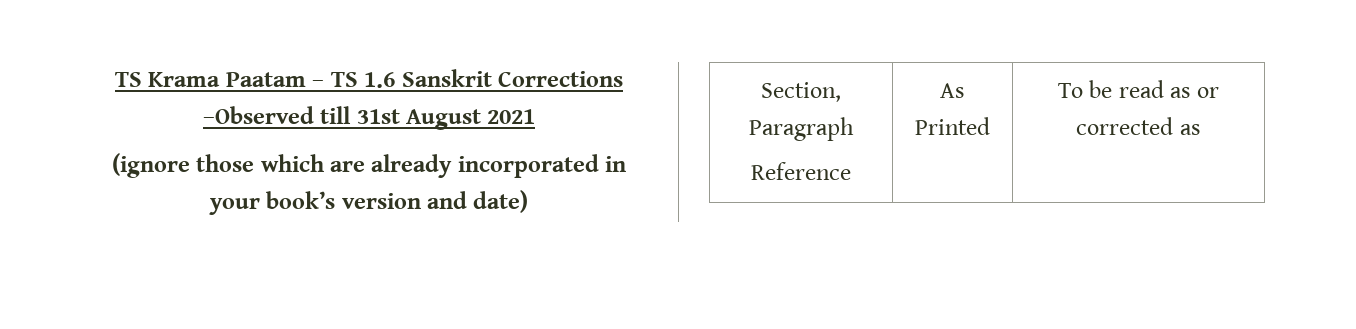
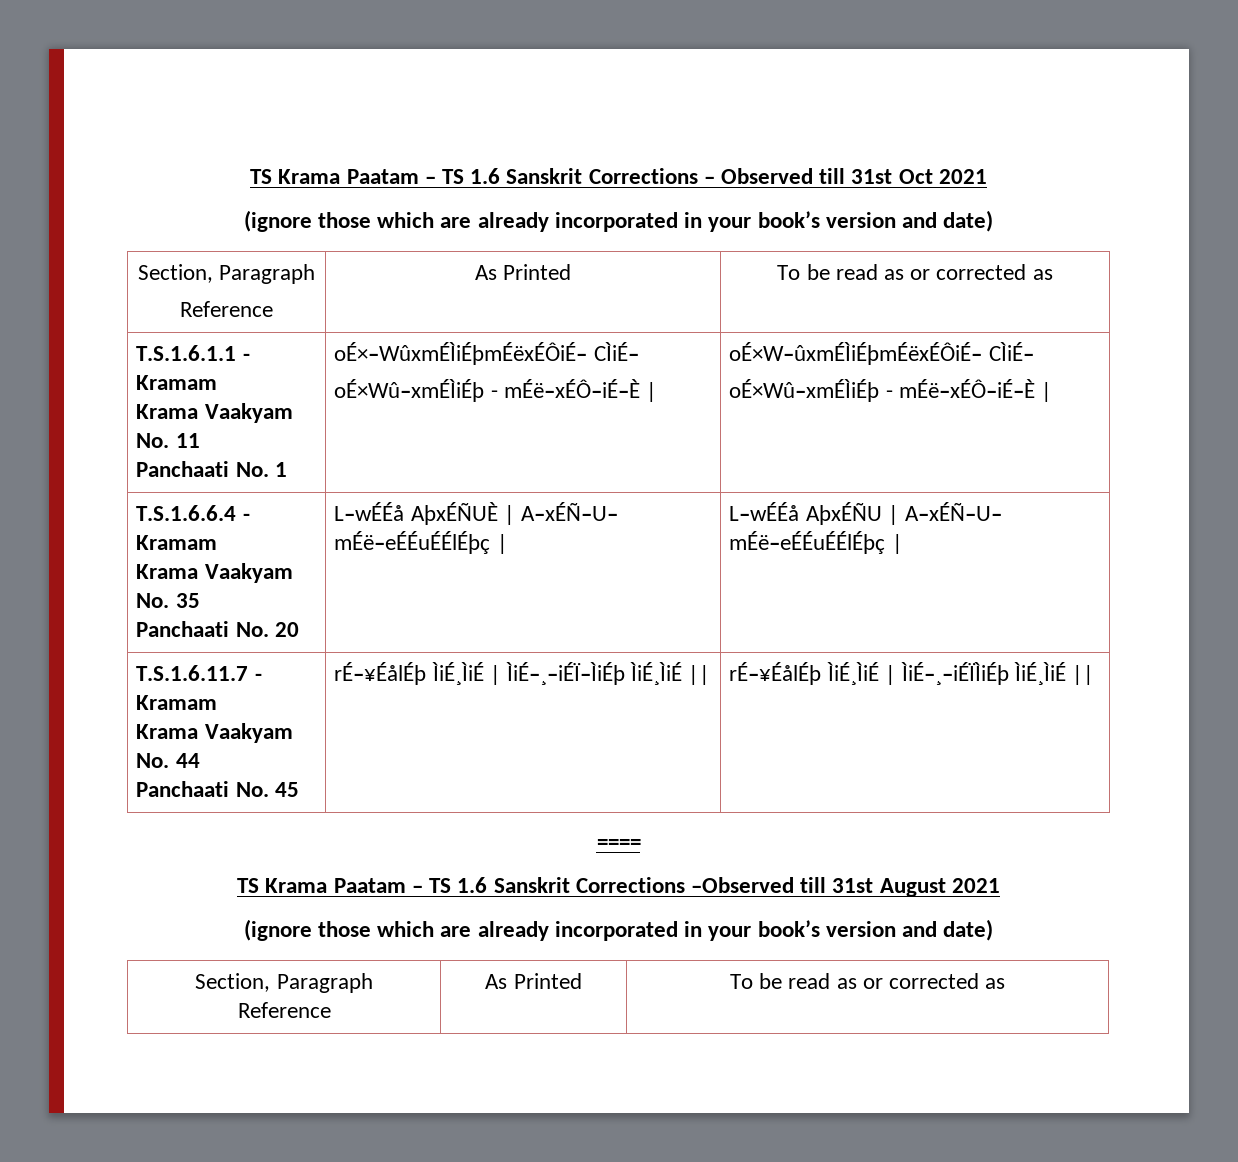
[114,69,624,88] TS Krama Paatam – TS 1.6 Sanskrit Corrections -> [250,168,987,184] [243,210,994,232] [137,264,316,284] [180,301,273,317] [474,264,572,280] [777,264,1053,280] [136,345,250,361] [136,375,218,390] [136,403,293,423] [136,433,200,448] [136,461,287,477] [334,342,639,365] [334,379,658,402] [729,342,1034,365] [729,379,1053,402] [136,505,250,521] [136,535,218,550] [136,563,293,583] [136,593,200,608] [136,621,299,637] [334,502,619,525] [334,531,508,554] [729,502,1003,525] [729,531,903,554] [136,665,262,681] [136,695,218,710] [136,723,293,743] [136,753,200,768] [136,781,299,797] [334,662,711,685] [729,662,1095,685] [596,839,641,849] [237,877,685,893] TS Krama Paatam – TS 1.6 Sanskrit Corrections – Observed till 31st Oct 2021 // (ignore those which are already incorporated in your book’s version and date) // Section, Paragraph // Reference | As Printed | To be read as or corrected as // T.S.1.6.1.1 - Kramam // Krama Vaakyam No. 11 // Panchaati No. 1 | oÉ×–WûxmÉÌiÉþmÉëxÉÔiÉ– CÌiÉ– // oÉ×Wû–xmÉÌiÉþ - mÉë–xÉÔ–iÉ–È | | oÉ×W–ûxmÉÌiÉþmÉëxÉÔiÉ– CÌiÉ– // oÉ×Wû–xmÉÌiÉþ - mÉë–xÉÔ–iÉ–È | // T.S.1.6.6.4 - Kramam // Krama Vaakyam No. 35 // Panchaati No. 20 | L–wÉÉå AþxÉÑUÈ | A–xÉÑ–U– mÉë–eÉÉuÉÉlÉþç | | L–wÉÉå AþxÉÑU | A–xÉÑ–U– mÉë–eÉÉuÉÉlÉþç | // T.S.1.6.11.7 - Kramam // Krama Vaakyam No. 44 // Panchaati No. 45 | rÉ–¥ÉålÉþ ÌiÉ¸ÌiÉ | ÌiÉ–¸–iÉÏ–ÌiÉþ ÌiÉ¸ÌiÉ || | rÉ–¥ÉålÉþ ÌiÉ¸ÌiÉ | ÌiÉ–¸–iÉÏÌiÉþ ÌiÉ¸ÌiÉ || // ==== // TS Krama Paatam – TS 1.6 Sanskrit Corrections

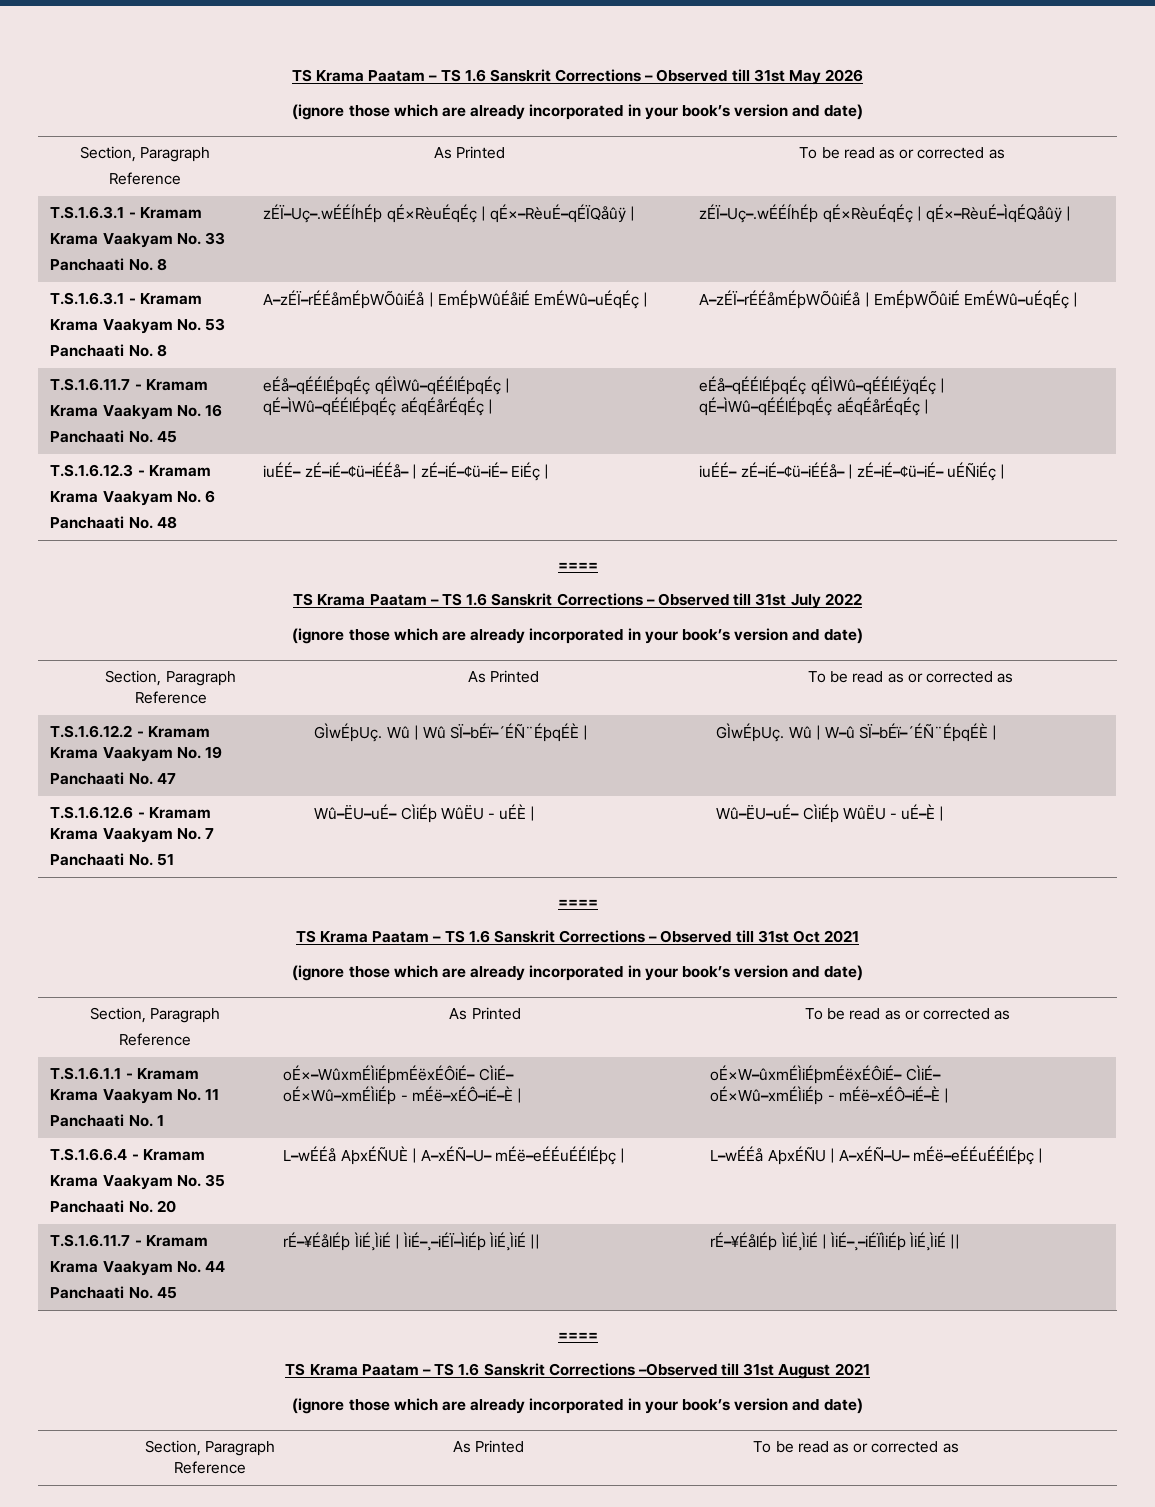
(893, 176) none -> [789,69,864,85] [292,104,863,120] [79,146,211,162] [109,172,181,185] [433,146,506,159] [799,147,1005,159] [50,206,202,219] [50,232,225,248] [50,258,167,271] [263,204,636,223] [699,204,1072,223] [50,292,202,305] [50,318,225,334] [50,344,167,357] [263,290,649,309] [699,290,1079,309] [50,378,208,391] [50,404,222,420] [50,430,177,443] [263,376,510,395] [263,397,493,416] [699,376,945,395] [699,397,929,416] [50,464,211,477] [50,490,215,506] [50,516,177,529] [263,462,550,481] [699,462,1006,481] [557,562,598,570] [293,593,862,609] [292,628,863,644] [105,670,236,686] [134,691,207,704] [467,670,540,683] [807,671,1014,683] [50,725,210,738] [50,746,222,762] [50,772,176,785] [314,723,589,742] [716,723,998,742] [50,806,211,819] [50,828,214,843] [50,853,174,866] [314,804,536,823] [716,804,945,823] [557,899,598,907] [295,930,789,943] May 2026 // (ignore those which are already incorporated in your book’s version and date) // Section, Paragraph // Reference | As Printed | To be read as or corrected as // T.S.1.6.3.1 - Kramam // Krama Vaakyam No. 33 // Panchaati No. 8 | zÉÏ–Uç–.wÉÉÍhÉþ qÉ×RèuÉqÉç | qÉ×–RèuÉ–qÉÏQåûÿ | | zÉÏ–Uç–.wÉÉÍhÉþ qÉ×RèuÉqÉç | qÉ×–RèuÉ–ÌqÉQåûÿ | // T.S.1.6.3.1 - Kramam // Krama Vaakyam No. 53 // Panchaati No. 8 | A–zÉÏ–rÉÉåmÉþWÕûiÉå | EmÉþWûÉåiÉ EmÉWû–uÉqÉç | | A–zÉÏ–rÉÉåmÉþWÕûiÉå | EmÉþWÕûiÉ EmÉWû–uÉqÉç | // T.S.1.6.11.7 - Kramam // Krama Vaakyam No. 16 // Panchaati No. 45 | eÉå–qÉÉlÉþqÉç qÉÌWû–qÉÉlÉþqÉç | // qÉ–ÌWû–qÉÉlÉþqÉç aÉqÉårÉqÉç | | eÉå–qÉÉlÉþqÉç qÉÌWû–qÉÉlÉÿqÉç | // qÉ–ÌWû–qÉÉlÉþqÉç aÉqÉårÉqÉç | // T.S.1.6.12.3 - Kramam // Krama Vaakyam No. 6 // Panchaati No. 48 | iuÉÉ– zÉ–iÉ–¢ü–iÉÉå– | zÉ–iÉ–¢ü–iÉ– EiÉç | | iuÉÉ– zÉ–iÉ–¢ü–iÉÉå– | zÉ–iÉ–¢ü–iÉ– uÉÑiÉç | // ==== // TS Krama Paatam – TS 1.6 Sanskrit Corrections – Observed till 31st July 2022 // (ignore those which are already incorporated in your book’s version and date) // Section, Paragraph // Reference | As Printed | To be read as or corrected as // T.S.1.6.12.2 - Kramam // Krama Vaakyam No. 19 // Panchaati No. 47 | GÌwÉþUç. Wû | Wû SÏ–bÉï–´ÉÑ¨ÉþqÉÈ | | GÌwÉþUç. Wû | W–û SÏ–bÉï–´ÉÑ¨ÉþqÉÈ | // T.S.1.6.12.6 - Kramam // Krama Vaakyam No. 7 // Panchaati No. 51 | Wû–ËU–uÉ– CÌiÉþ WûËU - uÉÈ | | Wû–ËU–uÉ– CÌiÉþ WûËU - uÉ–È | // ==== // TS Krama Paatam – TS 1.6 Sanskrit Corrections – Observed till 31st

